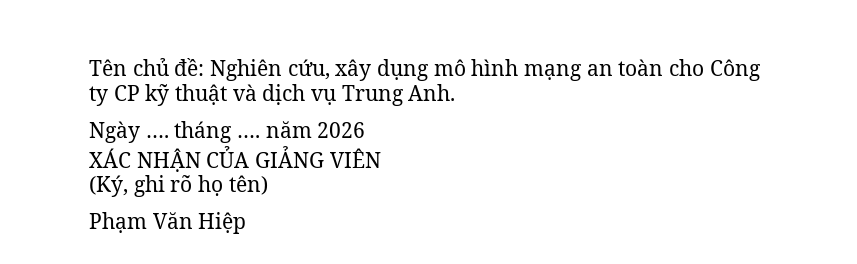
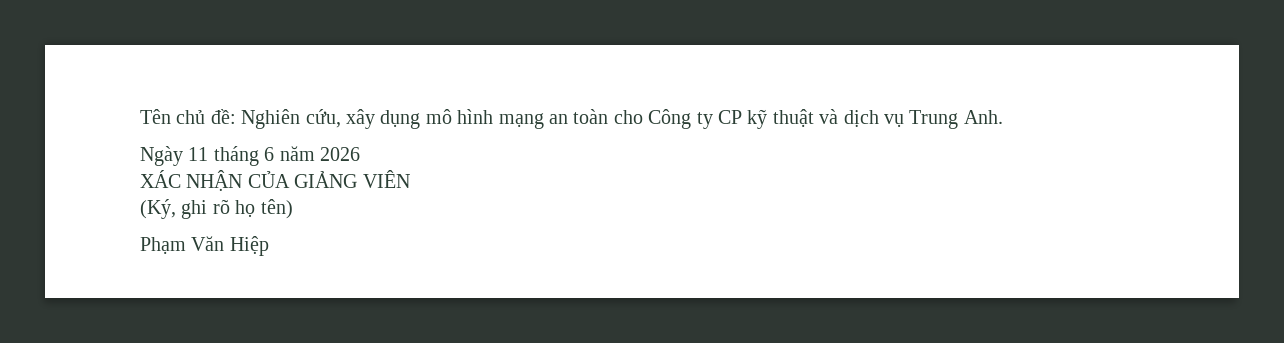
[145,121,261,143] …. tháng …. -> [188,146,275,166] 11 tháng 6

